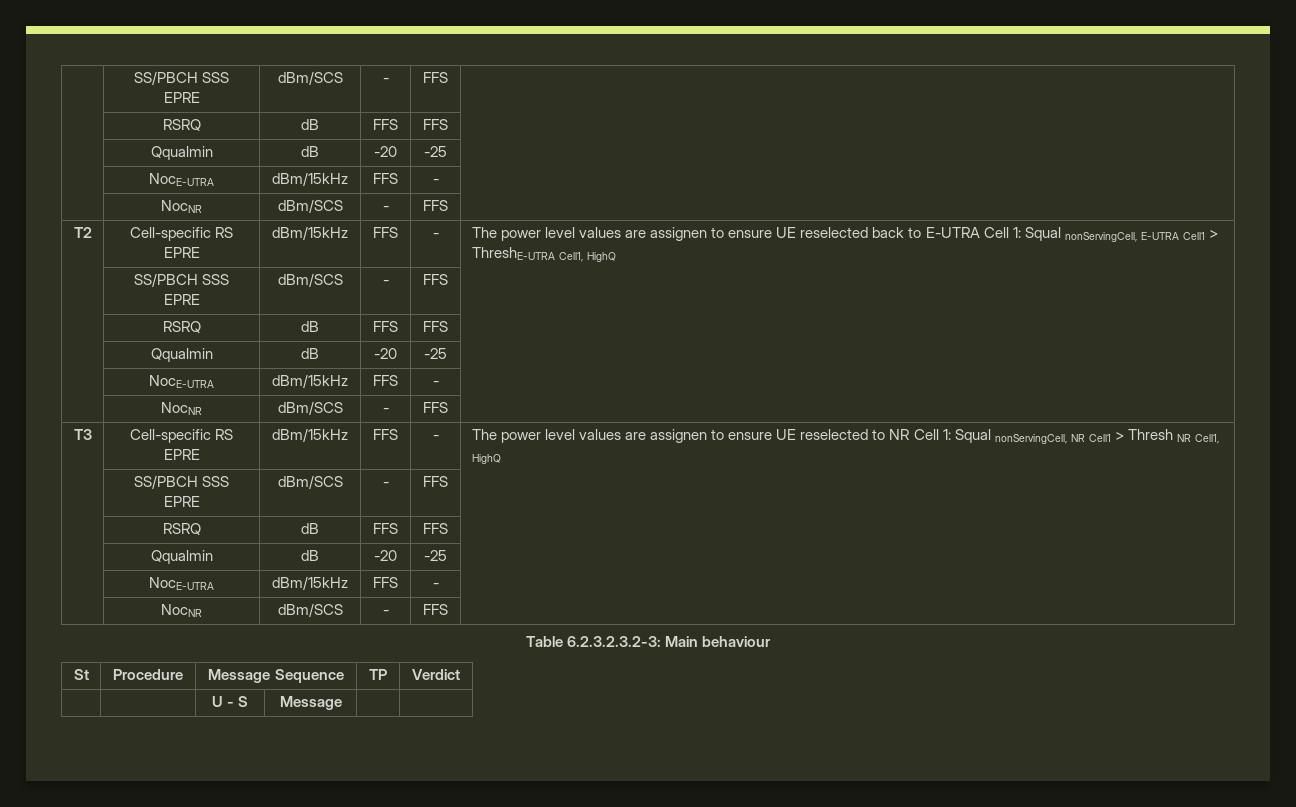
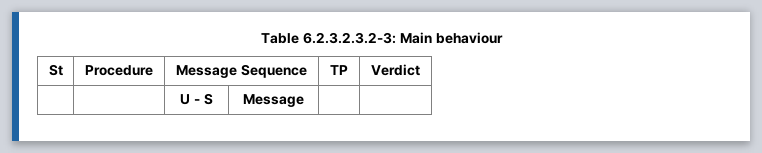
[133,71,230,85] [163,92,200,103] [277,71,343,85] [382,78,389,83] [423,72,448,83] [162,119,201,131] [301,119,319,130] [373,119,398,130] [423,119,448,130] [150,146,213,160] [301,146,319,157] [374,146,397,157] [424,146,447,157] [149,173,214,186] [272,172,348,186] [373,173,398,184] [432,179,439,184] [161,200,202,213] [277,199,343,213] [382,206,389,211] [423,200,448,211] [73,227,92,238] [129,227,234,241] [163,247,200,258] [272,226,348,240] [373,227,398,238] [432,233,439,238] [471,227,1218,242] [471,247,617,262] [133,273,230,287] [163,294,200,305] [277,273,343,287] [382,280,389,285] [423,274,448,285] [162,321,201,333] [301,321,319,332] [373,321,398,332] [423,321,448,332] [150,348,213,362] [301,348,319,359] [374,348,397,359] [424,348,447,359] [149,375,214,388] [272,374,348,388] [373,375,398,386] [432,381,439,386] [161,402,202,415] [277,401,343,415] [382,408,389,413] [423,402,448,413] [73,429,92,440] [129,429,234,443] [163,449,200,460] [272,428,348,442] [373,429,398,440] [432,435,439,440] [471,429,1219,444] [471,454,501,464] [133,475,230,489] [163,496,200,507] [277,475,343,489] [382,482,389,487] [423,476,448,487] [162,523,201,535] [301,523,319,534] [373,523,398,534] [423,523,448,534] [150,550,213,564] [301,550,319,561] [374,550,397,561] [424,550,447,561] [149,577,214,590] [272,576,348,590] [373,577,398,588] [432,583,439,588] [161,604,202,617] [277,603,343,617] [382,610,389,615] [423,604,448,615] | SS/PBCH SSS EPRE | dBm/SCS | - | FFS | // | RSRQ | dB | FFS | FFS | // | Qqualmin | dB | -20 | -25 | // | NocE-UTRA | dBm/15kHz | FFS | - | // | NocNR | dBm/SCS | - | FFS | // T2 | Cell-specific RS EPRE | dBm/15kHz | FFS | - | The power level values are assignen to ensure UE reselected back to E-UTRA Cell 1: Squal nonServingCell, E-UTRA Cell1 > ThreshE-UTRA Cell1, HighQ // | SS/PBCH SSS EPRE | dBm/SCS | - | FFS | // | RSRQ | dB | FFS | FFS | // | Qqualmin | dB | -20 | -25 | // | NocE-UTRA | dBm/15kHz | FFS | - | // | NocNR | dBm/SCS | - | FFS | // T3 | Cell-specific RS EPRE | dBm/15kHz | FFS | - | The power level values are assignen to ensure UE reselected to NR Cell 1: Squal nonServingCell, NR Cell1 > Thresh NR Cell1, HighQ // | SS/PBCH SSS EPRE | dBm/SCS | - | FFS | // | RSRQ | dB | FFS | FFS | // | Qqualmin | dB | -20 | -25 | // | NocE-UTRA | dBm/15kHz | FFS | - | // | NocNR | dBm/SCS | - | FFS | // -> (260, 38) none

